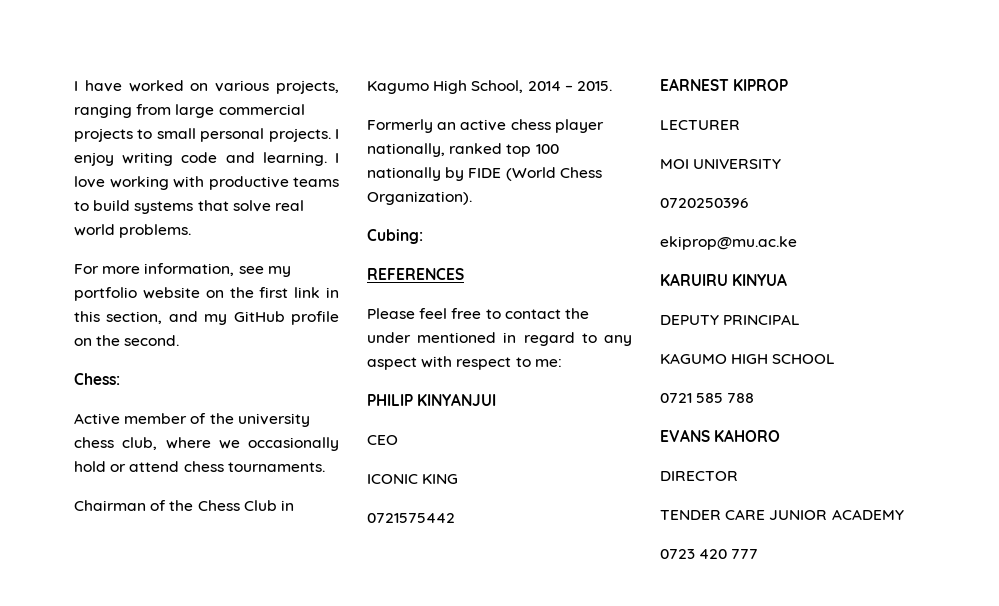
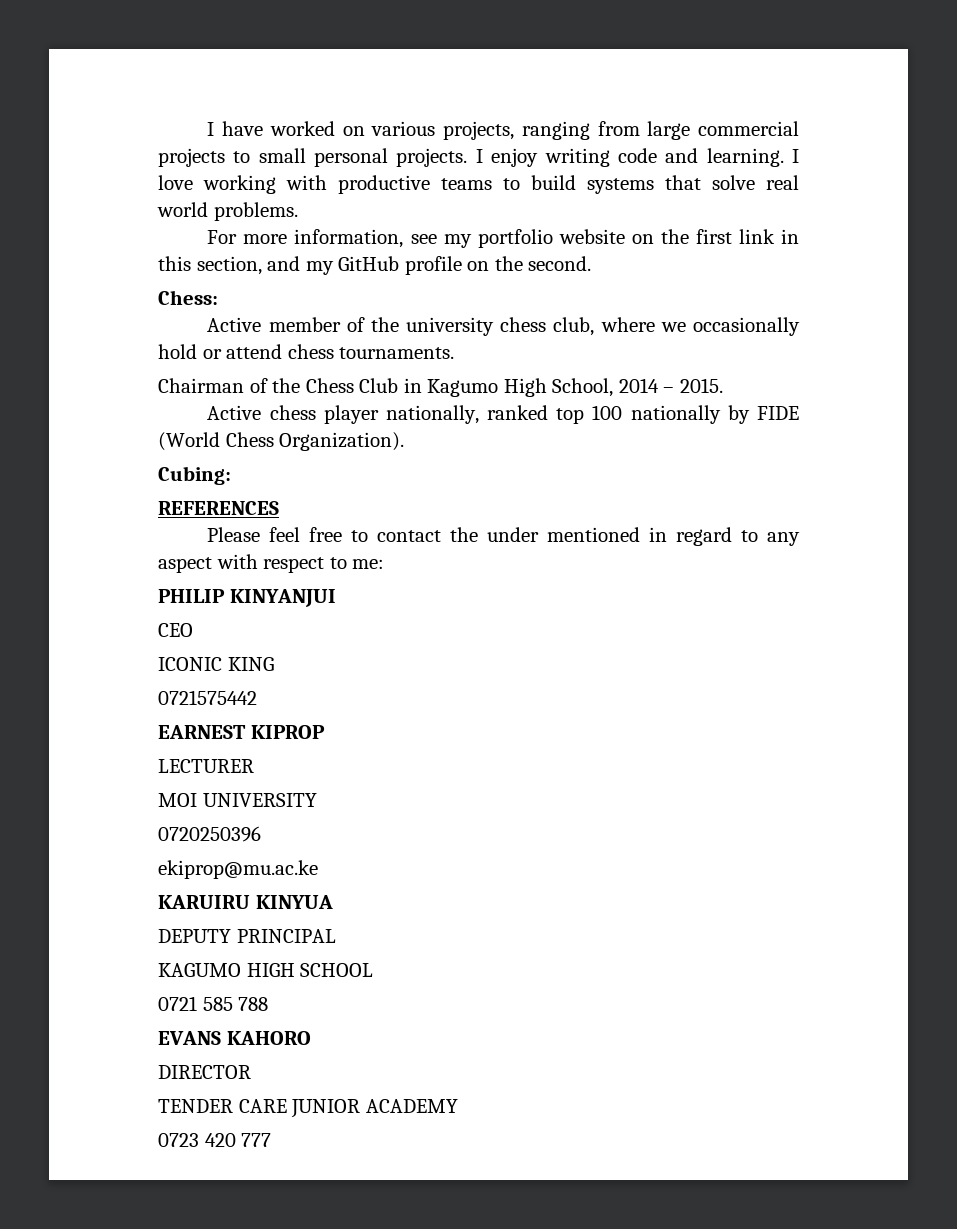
[367,119,507,133] Formerly an active -> [207,405,262,420] Active

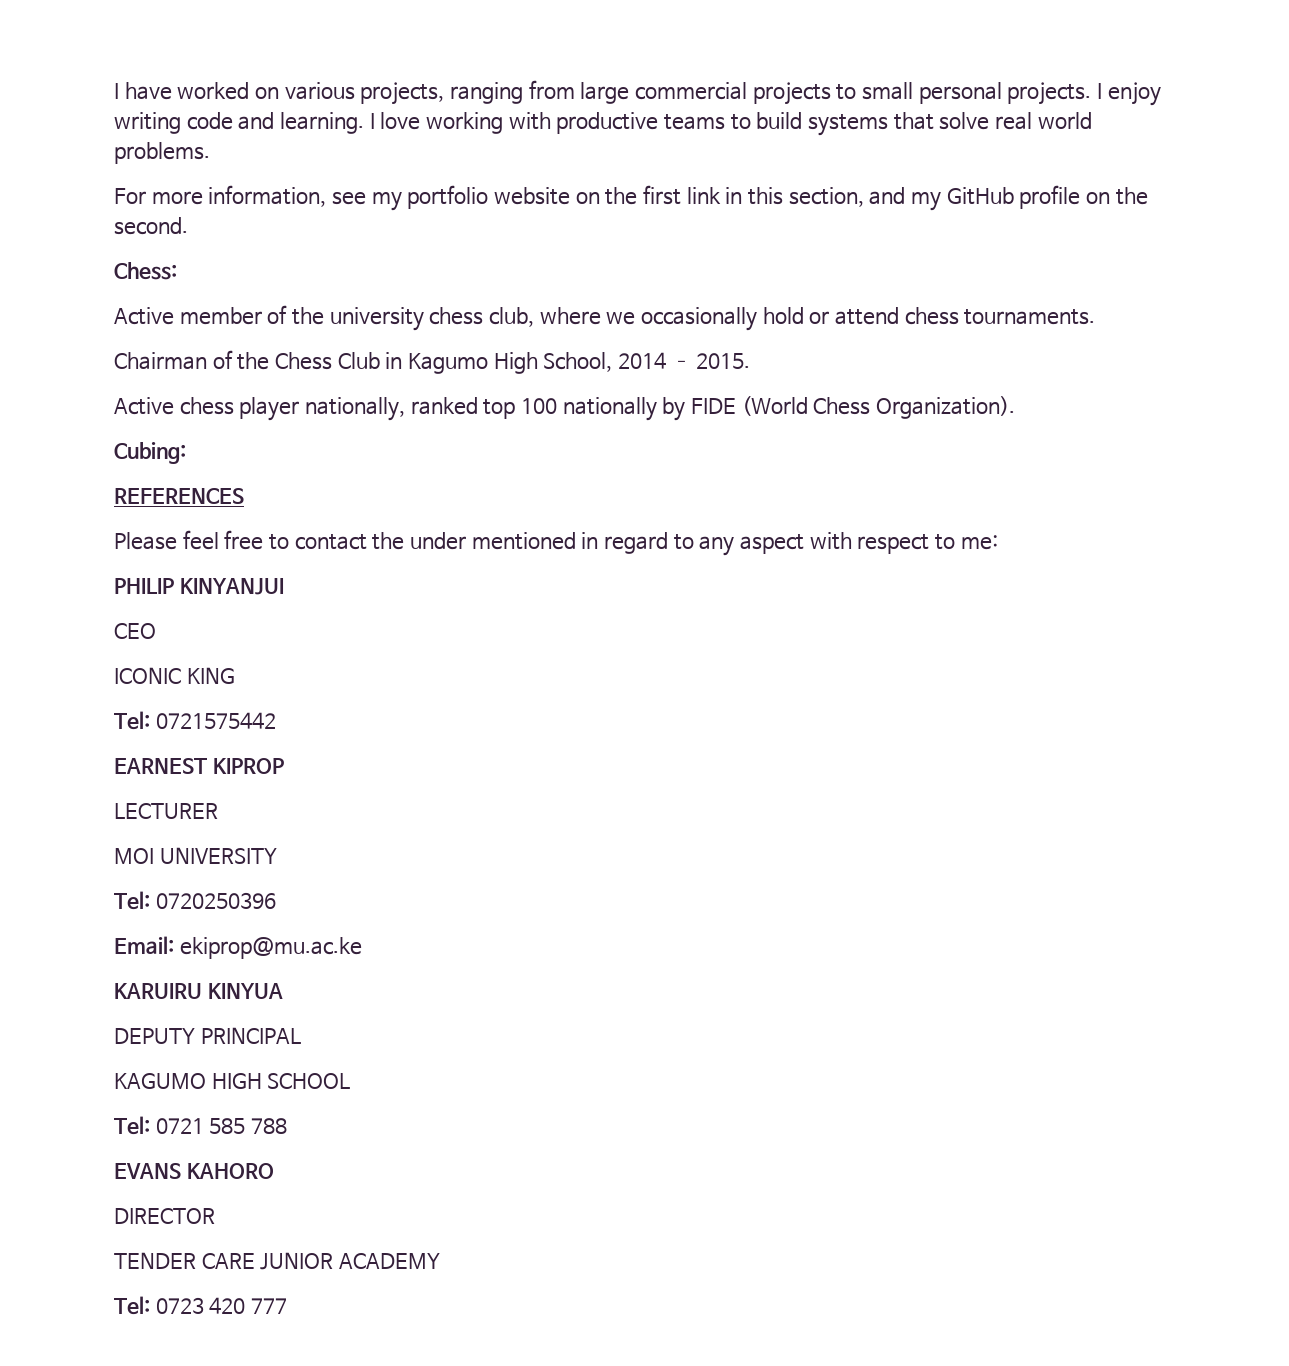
(274, 664) none -> [114,711,150,730] Tel:
(317, 800) none -> [114,891,150,910] Tel:
(261, 834) none -> [114,936,174,954] Email:
(374, 970) none -> [114,1116,150,1135] Tel:
(458, 1106) none -> [114,1296,150,1315] Tel:

